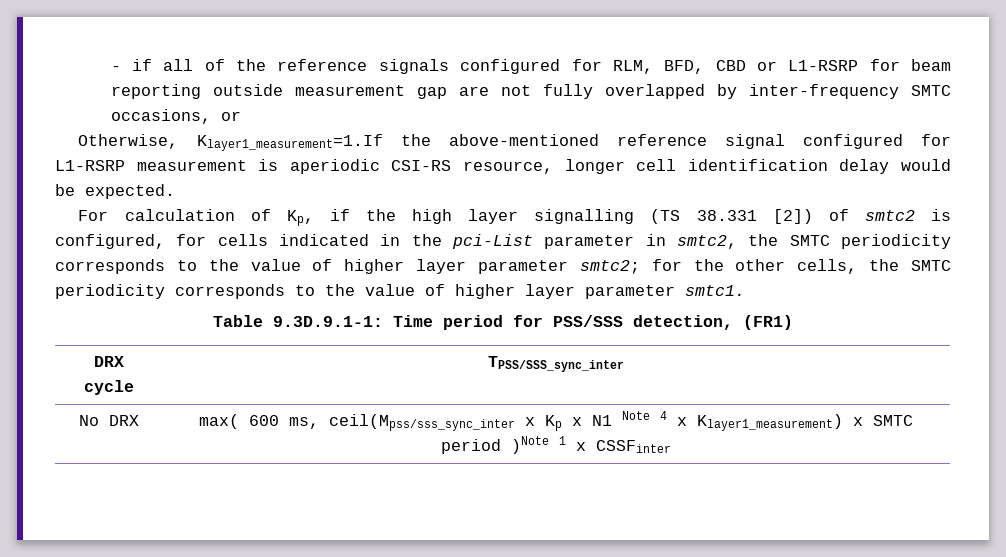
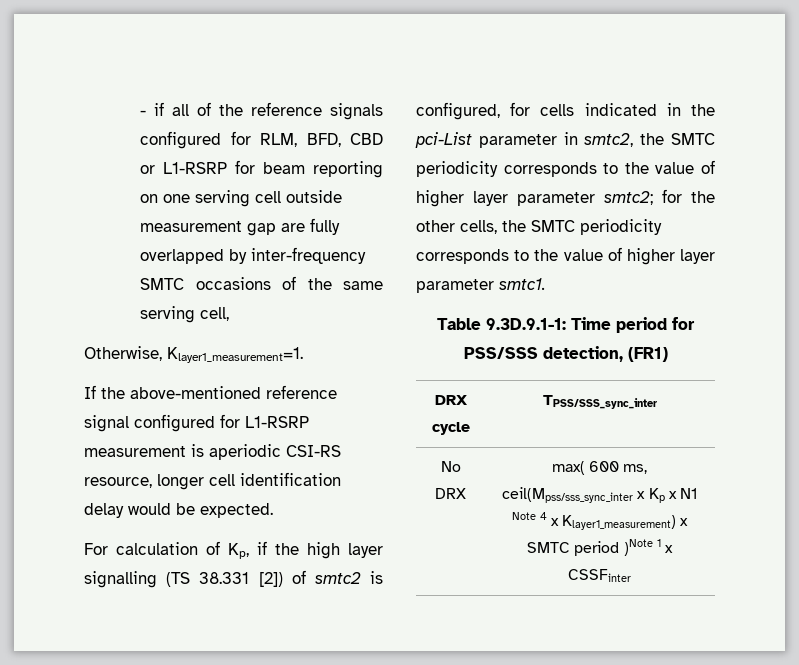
(201, 91) none -> [140,190,282,207] on one serving cell
[500,85,531,96] not -> (306, 227) none
[110,109,241,124] occasions, or -> [195,276,383,290] [140,306,230,323] occasions of the same serving cell,
[196,134,383,151] Klayer1_measurement=1.If -> [167,347,303,363] [84,385,96,399] Klayer1_measurement=1. // If

